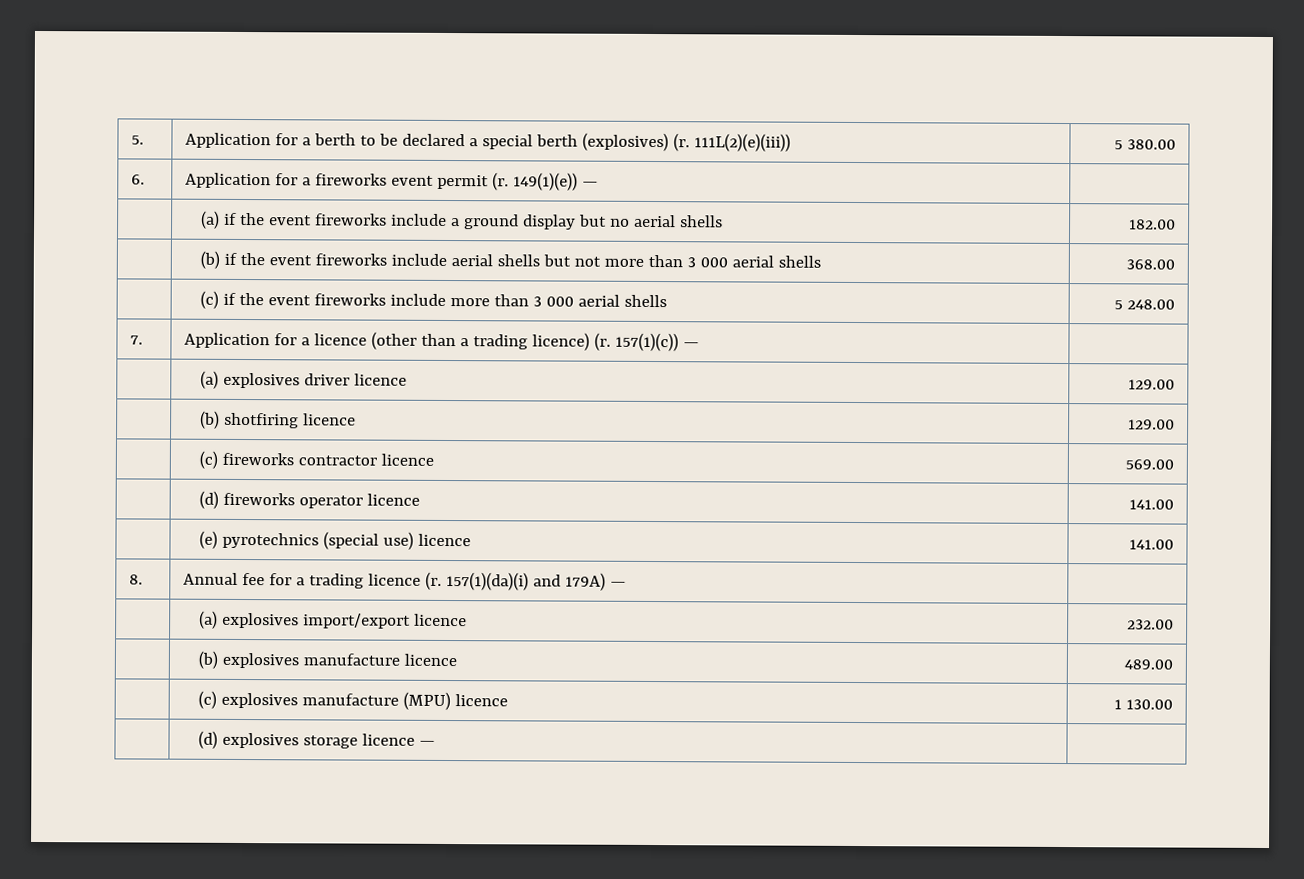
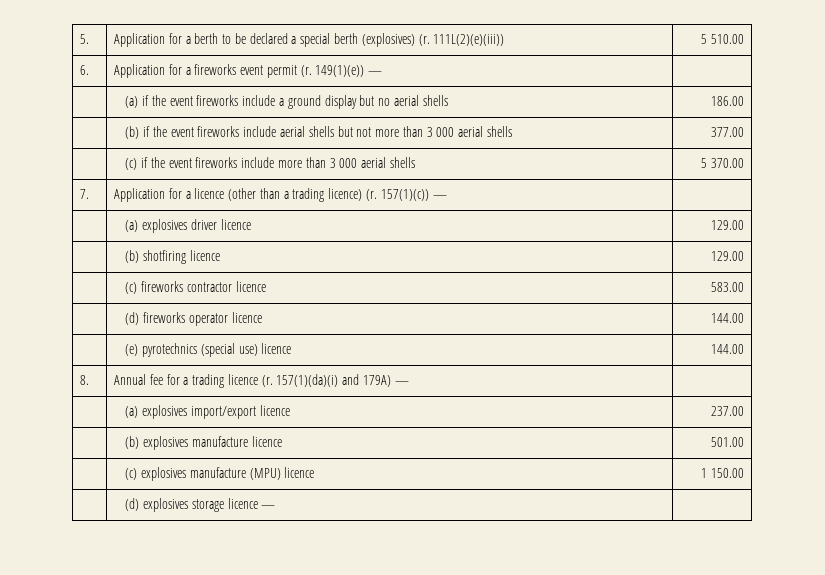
[1127,139,1177,150] 380.00 -> [710,34,744,44] 510.00
[1129,219,1177,230] 182.00 -> [710,96,744,106] 186.00
[1126,259,1176,270] 368.00 -> [710,127,744,137] 377.00
[1127,299,1176,310] 248.00 -> [710,158,744,168] 370.00
[1125,459,1175,470] 569.00 -> [710,282,744,292] 583.00
[1129,499,1175,510] 141.00 -> [710,313,744,323] 144.00
[1129,539,1175,550] 141.00 -> [710,344,744,354] 144.00
[1127,619,1175,630] 232.00 -> [710,406,744,416] 237.00
[1124,659,1174,670] 489.00 -> [710,437,744,447] 501.00
[1126,699,1174,710] 130.00 -> [710,468,744,478] 150.00

